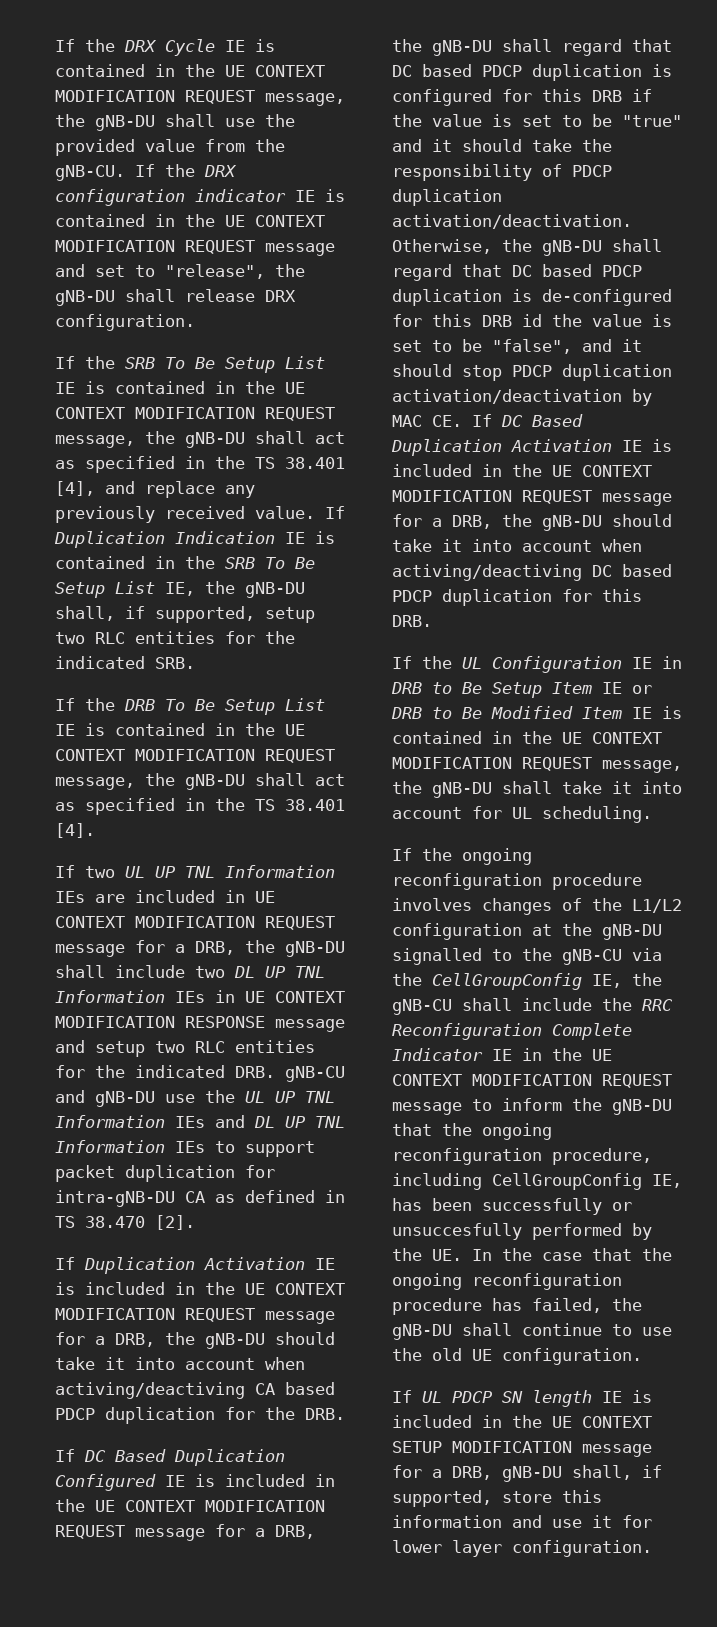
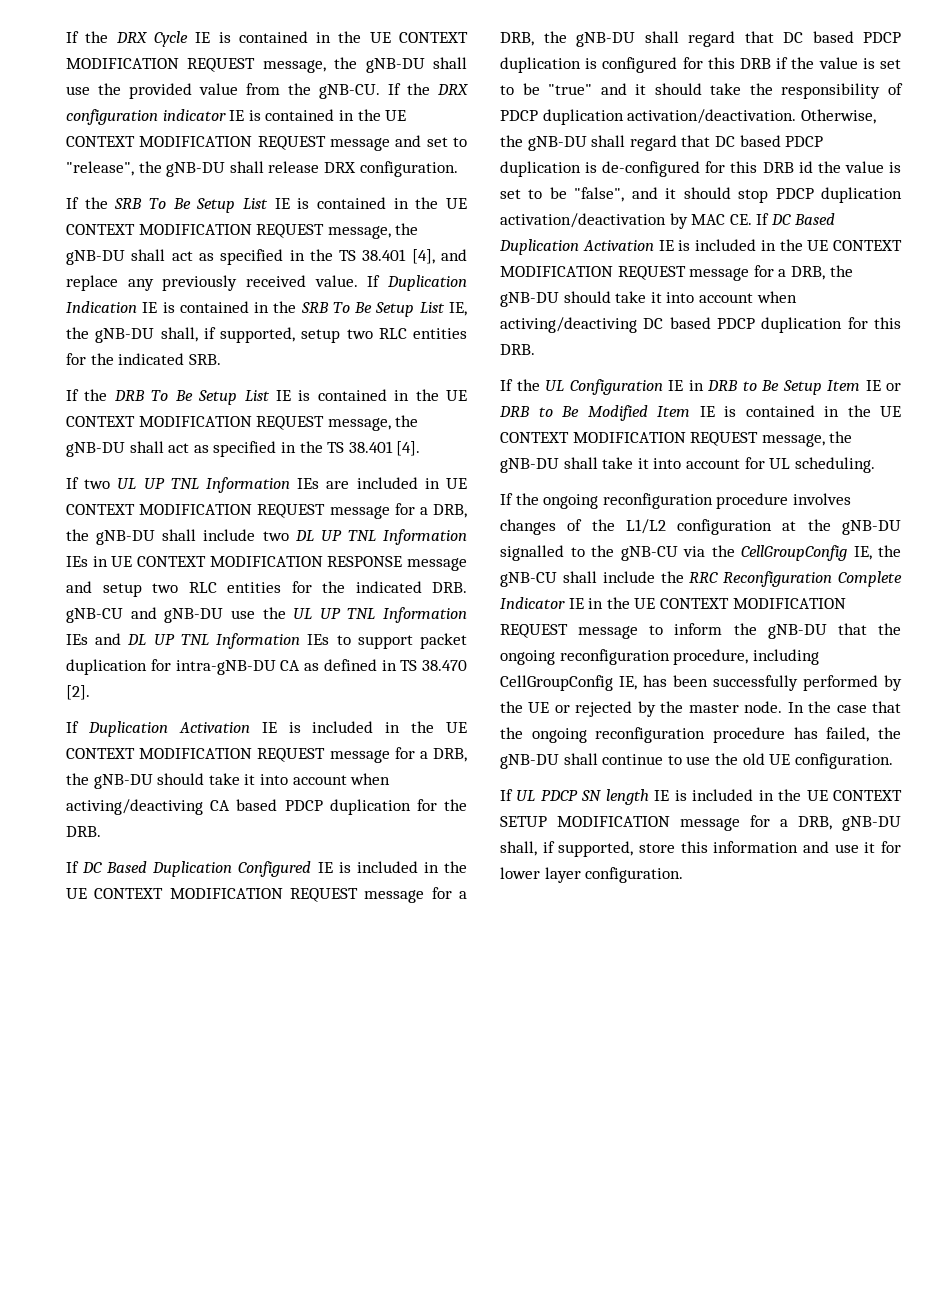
[612,1202,632,1211] [392,1223,522,1240] or unsuccesfully -> (798, 683) none
[432,1249,462,1261] UE. -> [528,701,783,717] UE or rejected by the master node.

